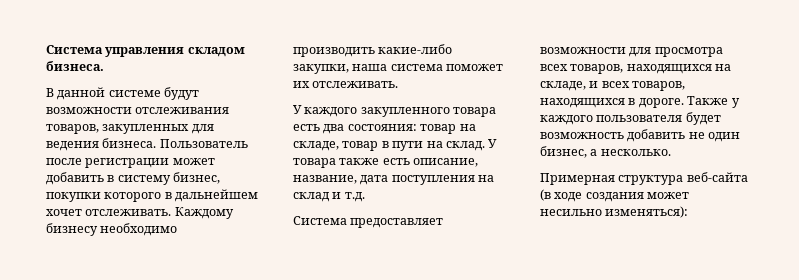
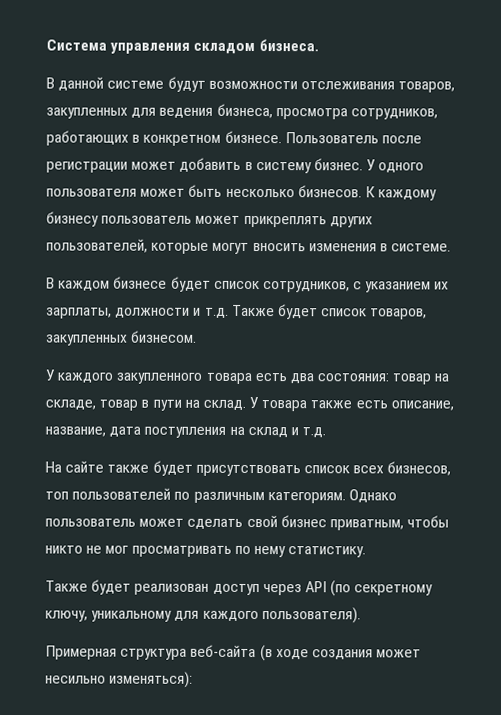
[102,138,157,148] бизнеса. -> [216,103,438,120] [46,130,282,146] бизнеса, просмотра сотрудников, работающих в конкретном бизнесе.
[173,172,221,184] [46,189,259,202] [46,207,234,219] [46,223,178,236] [293,44,453,57] [293,64,504,74] [293,81,399,88] бизнес, покупки которого в дальнейшем хочет отслеживать. Каждому бизнесу необходимо производить какие-либо закупки, наша система поможет их отслеживать. -> [313,158,425,173] [46,184,438,201] [46,211,373,228] [46,238,452,254] [46,276,450,293] [46,304,428,320] [46,330,198,346] бизнес. У одного пользователя может быть несколько бизнесов. К каждому бизнесу пользователь может прикреплять других пользователей, которые могут вносить изменения в системе. // В каждом бизнесе будет список сотрудников, с указанием их зарплаты, должности и т.д. Также будет список товаров, закупленных бизнесом.
[293,216,444,228] [540,47,723,57] [540,64,732,74] [540,81,686,91] [540,96,740,108] [540,112,721,125] [540,129,741,142] [540,146,671,158] Система предоставляет возможности для просмотра всех товаров, находящихся на складе, и всех товаров, находящихся в дороге. Также у каждого пользователя будет возможность добавить не один бизнес, а несколько. -> [45,460,452,477] [45,487,397,504] [45,514,450,531] [45,545,367,558] [45,579,434,597] [45,607,361,624] На сайте также будет присутствовать список всех бизнесов, топ пользователей по различным категориям. Однако пользователь может сделать свой бизнес приватным, чтобы никто не мог просматривать по нему статистику. // Также будет реализован доступ через API (по секретному ключу, уникальному для каждого пользователя).

